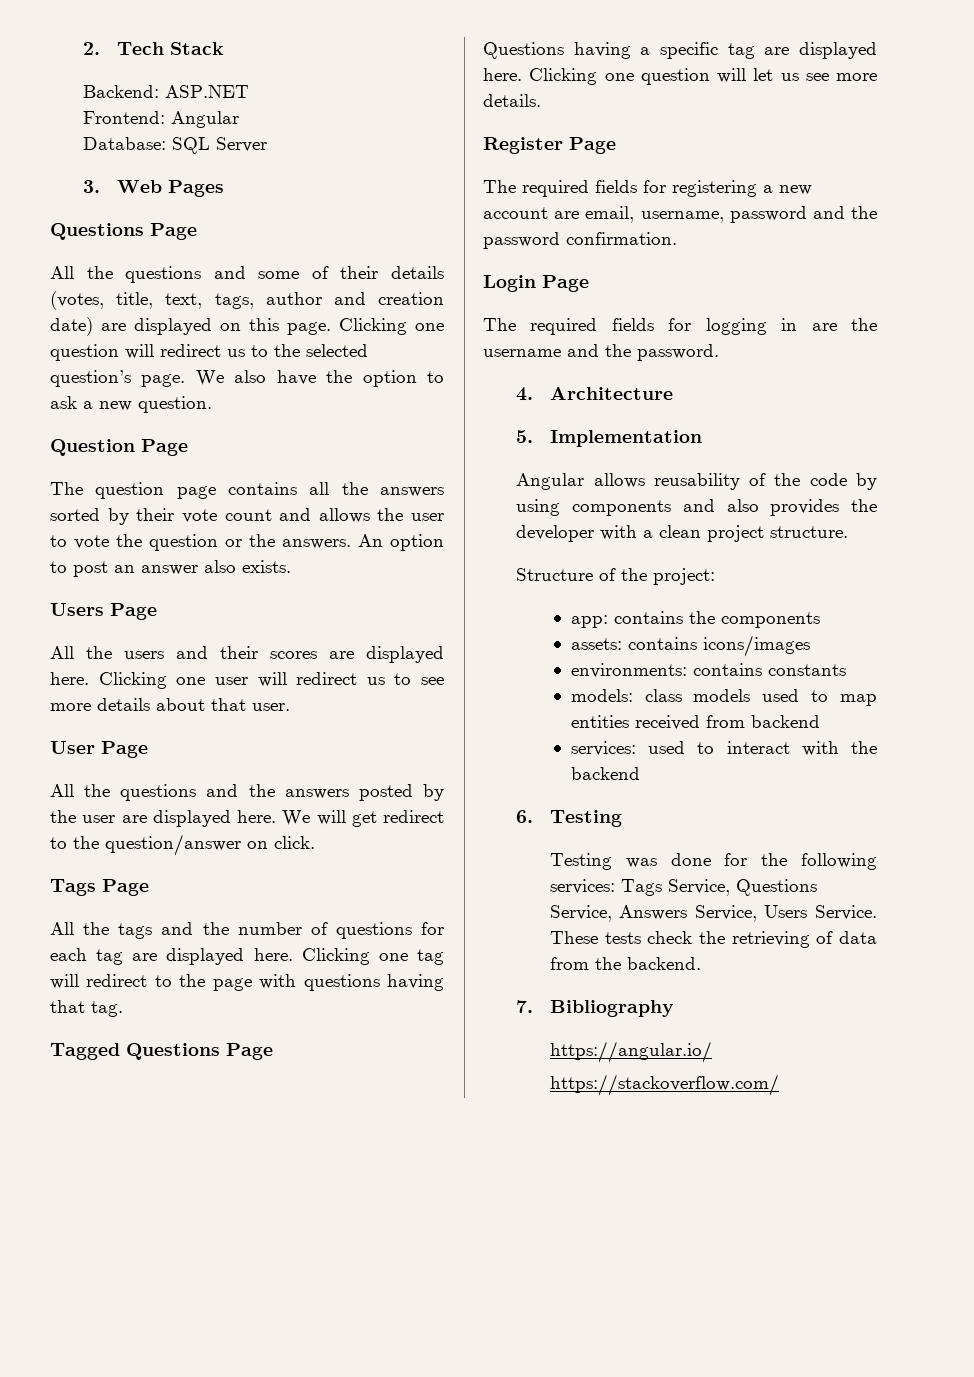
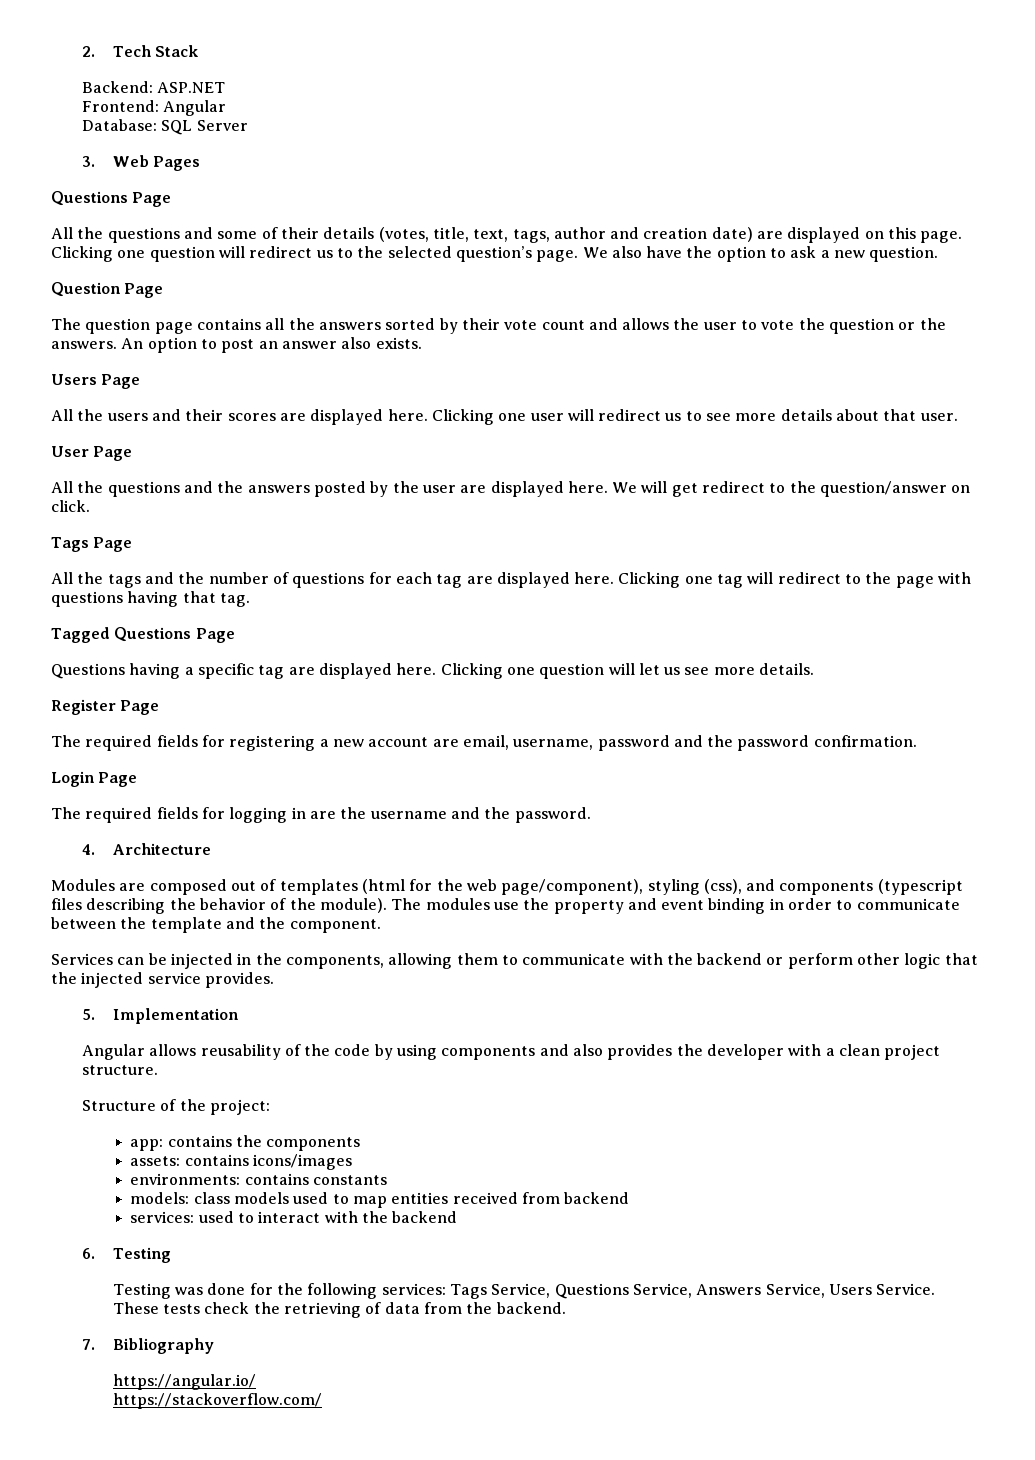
(673, 393) none -> [51,879,963,895] [51,898,960,914] [51,917,381,933] [51,953,978,969] [51,972,274,988] // Modules are composed out of templates (html for the web page/component), styling (css), and components (typescript files describing the behavior of the module). The modules use the property and event binding in order to communicate between the template and the component. // Services can be injected in the components, allowing them to communicate with the backend or perform other logic that the injected service provides.

